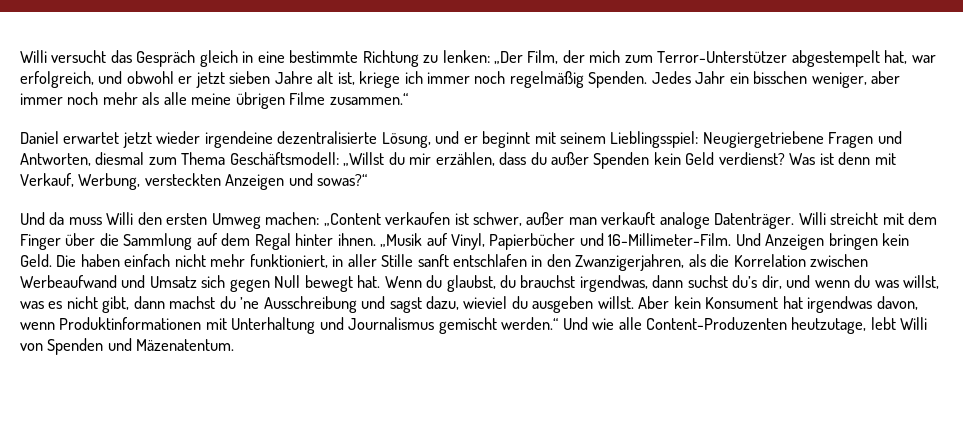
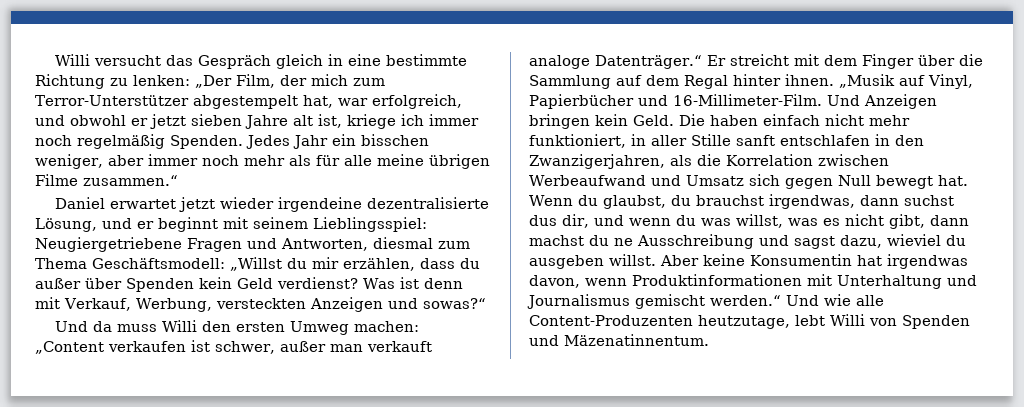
(160, 98) none -> [315,155,340,166] für
(590, 159) none -> [85,278,122,289] über
[714,212,826,229] Datenträger. Willi -> [595,55,726,69] Datenträger.“ Er
[732,275,758,288] du’s -> [529,215,557,226] dus
[240,297,260,309] ’ne -> [614,238,633,246] ne
[673,296,779,309] kein Konsument -> [703,254,852,266] keine Konsumentin
[136,339,235,351] Mäzenatentum. -> [564,334,709,346] Mäzenatinnentum.

